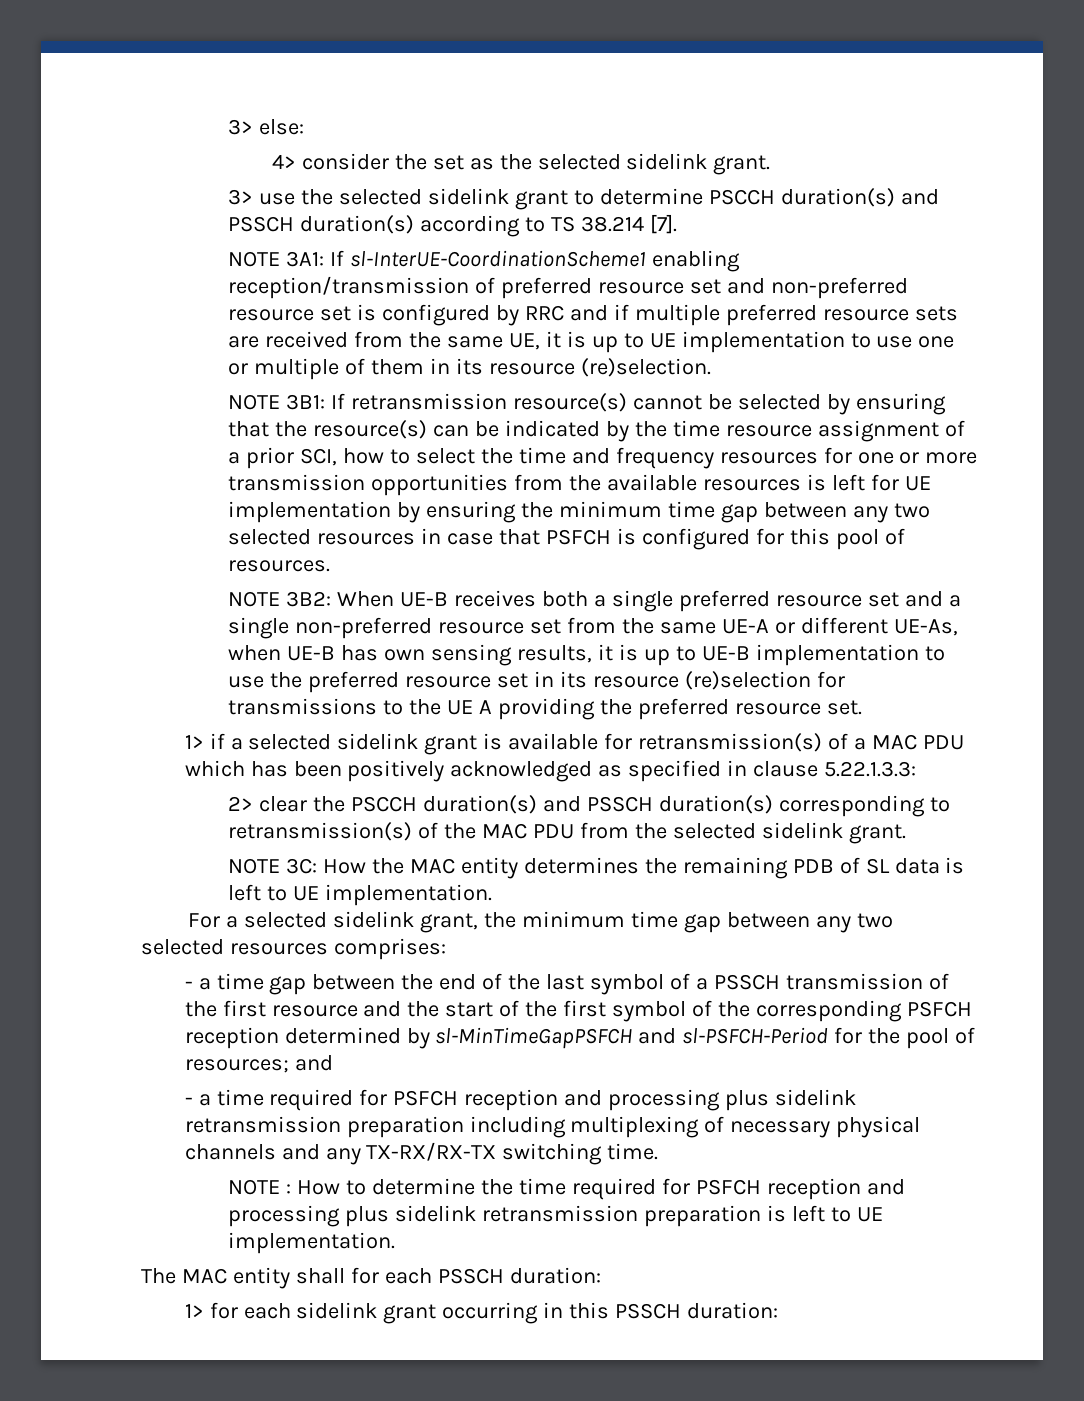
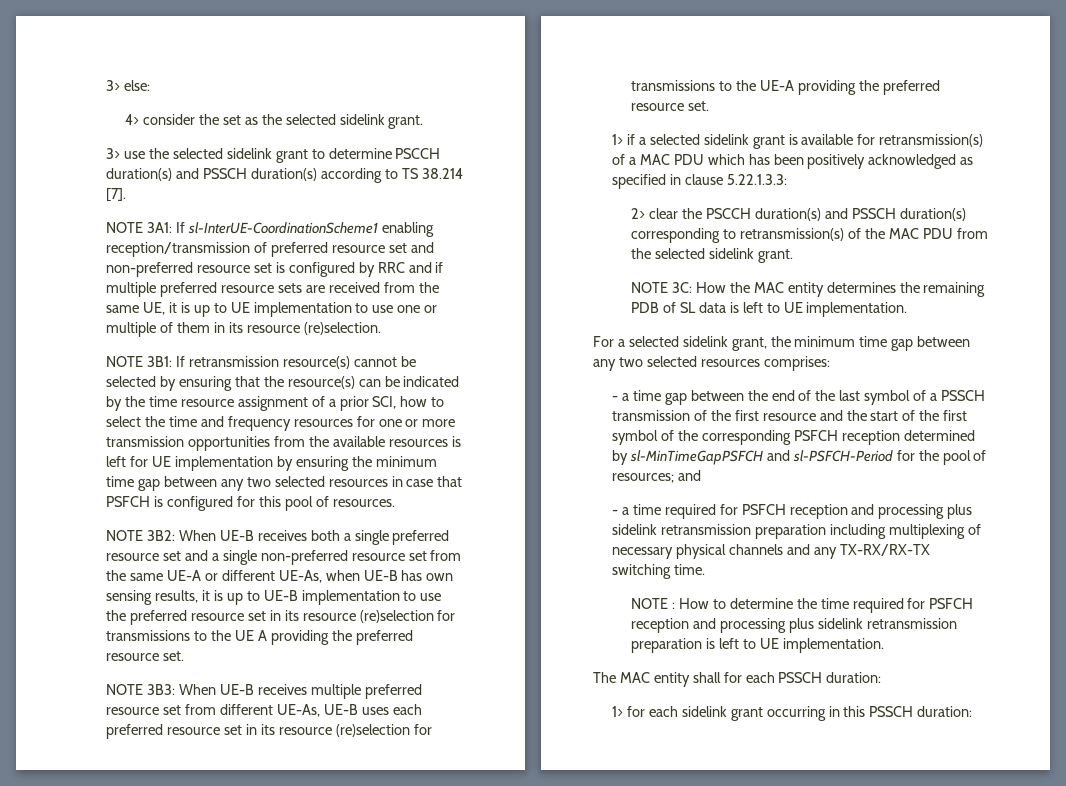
(862, 707) none -> [106,684,422,699] [106,704,422,717] [106,724,432,739] [631,80,940,95] [631,101,710,111] // NOTE 3B3: When UE-B receives multiple preferred resource set from different UE-As, UE-B uses each preferred resource set in its resource (re)selection for transmissions to the UE-A providing the preferred resource set.

